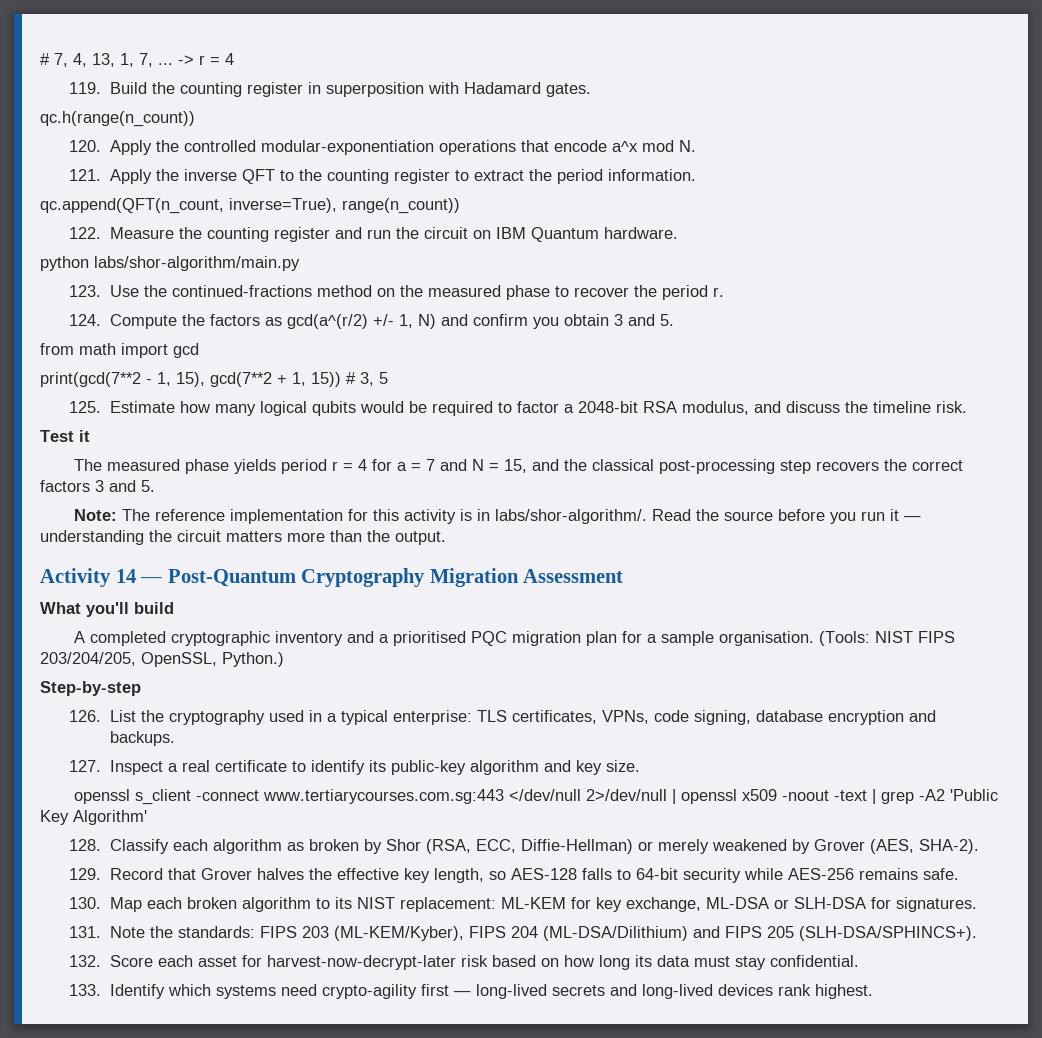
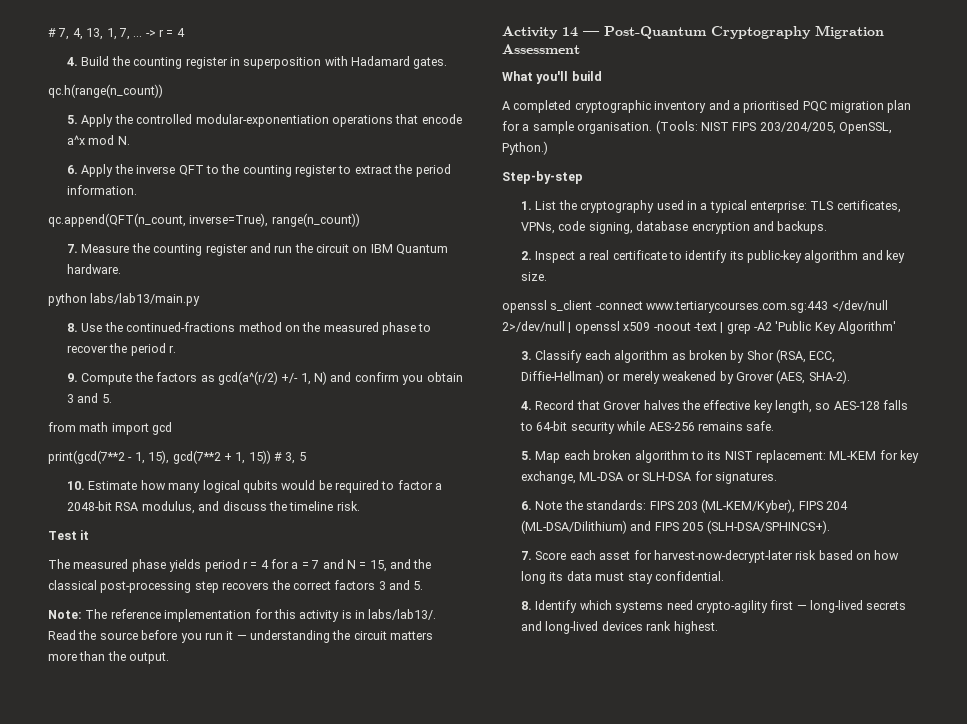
[69,82,102,94] 119. -> [67,57,79,66] 4.
[69,140,102,152] 120. -> [67,115,79,124] 5.
[69,169,102,181] 121. -> [67,165,79,174] 6.
[69,227,102,239] 122. -> [67,244,79,253] 7.
[94,256,300,271] [69,285,102,297] labs/shor-algorithm/main.py // 123. -> [90,293,201,306] [67,323,79,332] labs/lab13/main.py // 8.
[69,314,102,326] 124. -> [67,373,79,382] 9.
[69,401,102,413] 125. -> [67,481,86,490] 10.
[495,509,648,524] labs/shor-algorithm/. -> [368,609,437,620] labs/lab13/.
[69,710,102,722] 126. -> [521,201,533,210] 1.
[69,760,102,772] 127. -> [521,251,533,260] 2.
[69,839,102,851] 128. -> [521,351,533,360] 3.
[69,868,102,880] 129. -> [521,401,533,410] 4.
[69,897,102,909] 130. -> [521,451,533,460] 5.
[69,926,102,938] 131. -> [521,501,533,510] 6.
[69,955,102,967] 132. -> [521,551,533,560] 7.
[69,984,102,996] 133. -> [521,601,533,610] 8.

